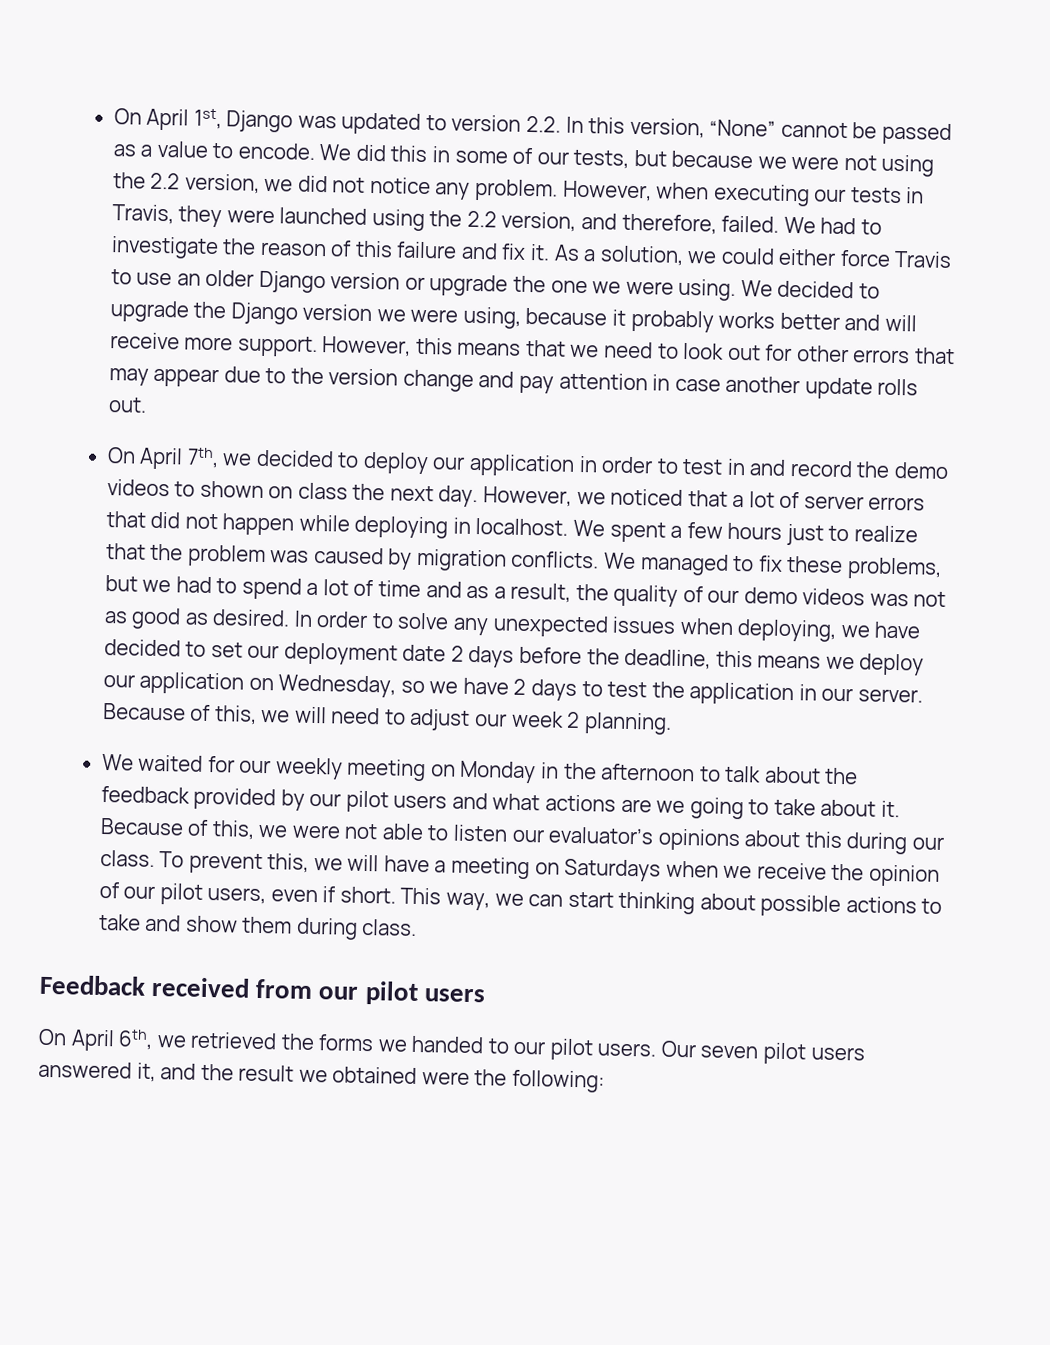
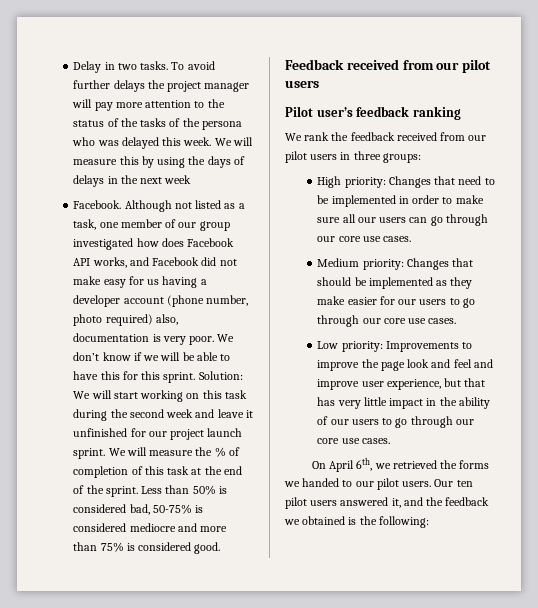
[113,108,952,146] [112,140,935,177] [112,172,925,207] [111,204,882,235] [110,236,953,269] [110,269,880,301] [109,300,917,333] [109,332,955,365] [108,366,919,400] [107,397,147,413] [106,447,949,480] [106,479,926,511] [105,511,918,546] [105,542,942,580] [104,574,947,608] [103,607,922,642] [103,638,925,676] [102,671,923,706] [102,702,672,735] [101,753,859,785] [100,785,900,820] [99,817,944,855] [99,849,940,887] [98,881,943,918] [98,913,418,940] On April 1st, Django was updated to version 2.2. In this version, “None” cannot be passed as a value to encode. We did this in some of our tests, but because we were not using the 2.2 version, we did not notice any problem. However, when executing our tests in Travis, they were launched using the 2.2 version, and therefore, failed. We had to investigate the reason of this failure and fix it. As a solution, we could either force Travis to use an older Django version or upgrade the one we were using. We decided to upgrade the Django version we were using, because it probably works better and will receive more support. However, this means that we need to look out for other errors that may appear due to the version change and pay attention in case another update rolls out. // On April 7th, we decided to deploy our application in order to test in and record the demo videos to shown on class the next day. However, we noticed that a lot of server errors that did not happen while deploying in localhost. We spent a few hours just to realize that the problem was caused by migration conflicts. We managed to fix these problems, but we had to spend a lot of time and as a result, the quality of our demo videos was not as good as desired. In order to solve any unexpected issues when deploying, we have decided to set our deployment date 2 days before the deadline, this means we deploy our application on Wednesday, so we have 2 days to test the application in our server. Because of this, we will need to adjust our week 2 planning. // We waited for our weekly meeting on Monday in the afternoon to talk about the feedback provided by our pilot users and what actions are we going to take about it. Because of this, we were not able to listen our evaluator’s opinions about this during our class. To prevent this, we will have a meeting on Saturdays when we receive the opinion of our pilot users, even if short. This way, we can start thinking about possible actions to take and show them during class. -> [73,61,215,73] [73,80,250,92] [72,99,225,111] [73,118,242,130] [72,137,253,149] [73,156,245,168] [73,175,192,187] [73,200,245,212] [73,219,230,231] [73,238,235,250] [73,257,237,268] [73,276,207,288] [73,295,249,307] [73,314,178,326] [73,333,235,345] [73,352,231,361] [73,371,243,383] [73,390,247,402] [73,409,253,421] [73,428,243,440] [73,447,240,459] [73,466,242,478] [73,485,227,497] [73,504,204,515] [73,523,228,532] [73,542,221,554] Delay in two tasks. To avoid further delays the project manager will pay more attention to the status of the tasks of the persona who was delayed this week. We will measure this by using the days of delays in the next week // Facebook. Although not listed as a task, one member of our group investigated how does Facebook API works, and Facebook did not make easy for us having a developer account (phone number, photo required) also, documentation is very poor. We don’t know if we will be able to have this for this sprint. Solution: We will start working on this task during the second week and leave it unfinished for our project launch sprint. We will measure the % of completion of this task at the end of the sprint. Less than 50% is considered bad, 50-75% is considered mediocre and more than 75% is considered good.
(485, 995) none -> [285,106,461,120] [285,132,487,141] [285,151,421,163] [317,176,495,188] [317,195,484,207] [317,214,488,226] [317,236,412,242] [317,258,474,270] [317,277,473,289] [317,296,475,308] [317,315,457,327] [317,341,473,352] [317,359,493,371] [317,378,486,390] [317,397,490,409] [317,416,474,428] [317,438,390,444] // Pilot user’s feedback ranking // We rank the feedback received from our pilot users in three groups: // High priority: Changes that need to be implemented in order to make sure all our users can go through our core use cases. // Medium priority: Changes that should be implemented as they make easier for our users to go through our core use cases. // Low priority: Improvements to improve the page look and feel and improve user experience, but that has very little impact in the ability of our users to go through our core use cases.
[700,1045,759,1059] seven -> [456,480,473,487] ten
[238,1064,295,1082] result -> [445,497,490,506] feedback
[421,1071,470,1086] were -> [348,517,357,525] is

